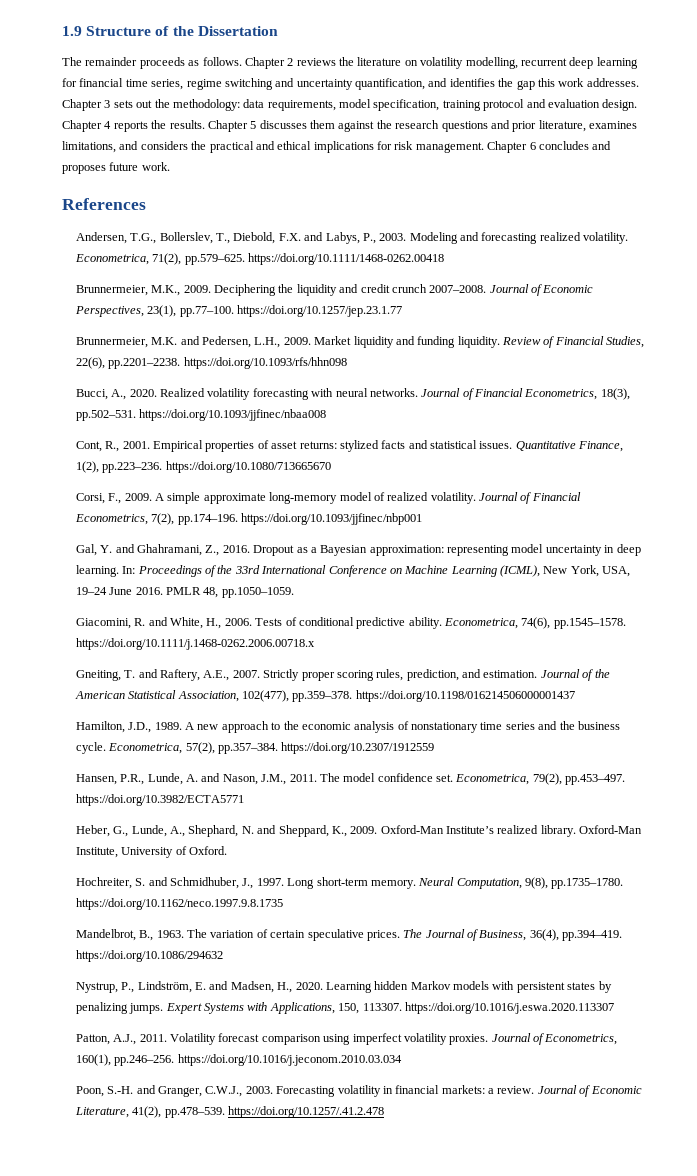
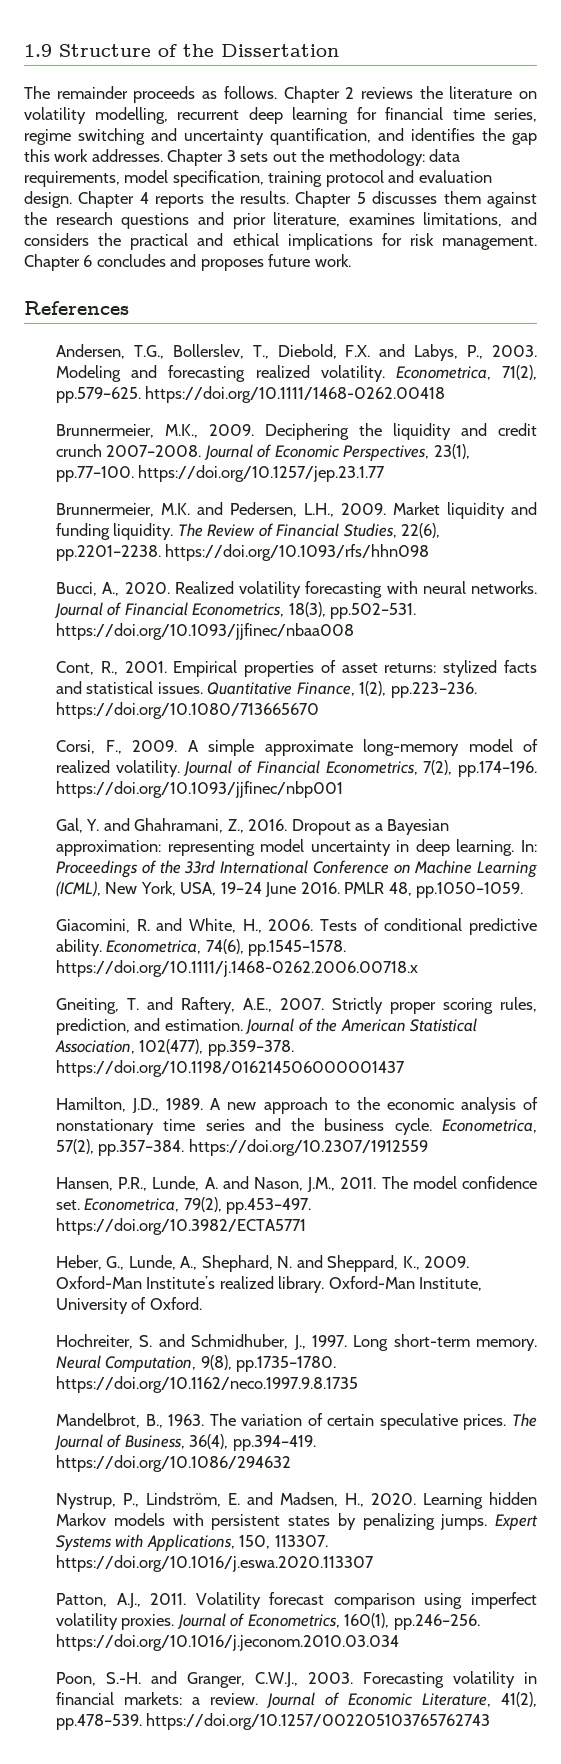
(500, 342) none -> [177,523,203,537] The
[228,1106,385,1118] https://doi.org/10.1257/.41.2.478 -> [146,1713,491,1730] https://doi.org/10.1257/002205103765762743

